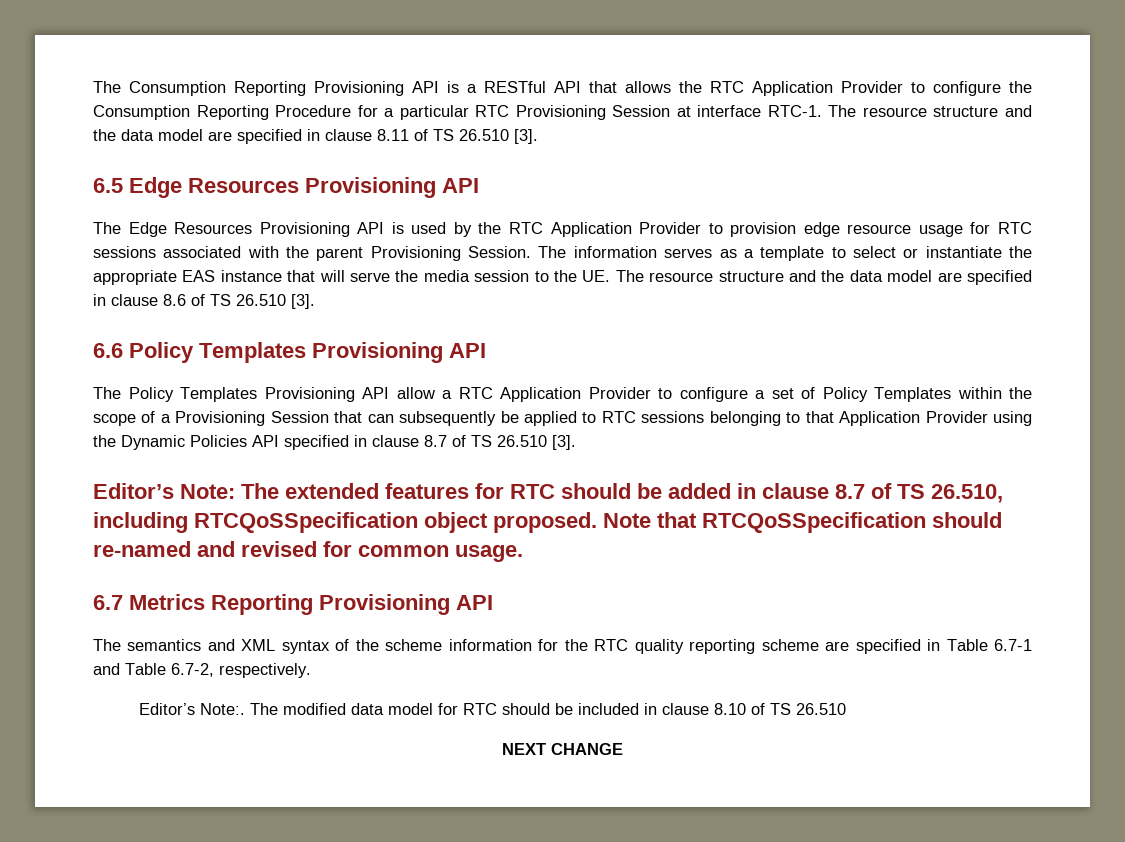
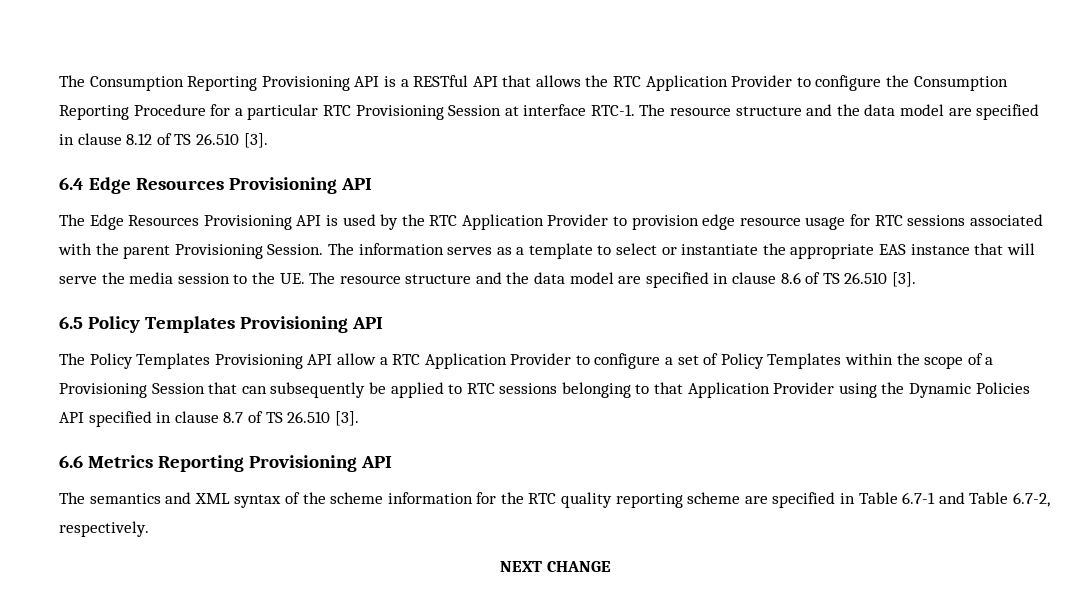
[377,129,538,144] [93,178,123,193] 8.11 of TS 26.510 [3]. // 6.5 -> [126,133,268,148] [59,177,84,190] 8.12 of TS 26.510 [3]. // 6.4
[93,343,123,358] 6.6 -> [59,316,83,329] 6.5
[93,483,1003,503] [93,512,1002,533] [93,541,523,562] [93,595,123,610] Editor’s Note: The extended features for RTC should be added in clause 8.7 of TS 26.510, including RTCQoSSpecification object proposed. Note that RTCQoSSpecification should re-named and revised for common usage. // 6.7 -> [59,455,83,468] 6.6
[139,703,847,715] // Editor’s Note:. The modified data model for RTC should be included in clause 8.10 of TS 26.510 -> (149, 529) none

